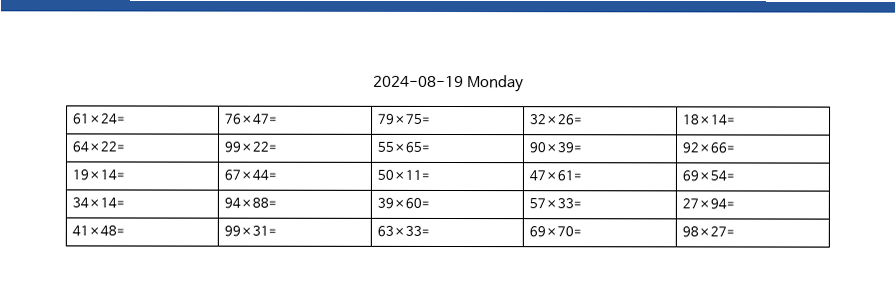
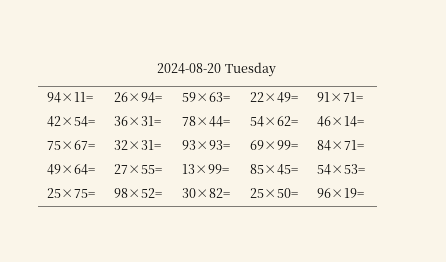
[373,75,524,93] [72,113,126,125] [224,113,278,125] [377,113,431,125] [529,114,583,126] [682,114,736,126] [71,141,125,153] [223,141,277,153] [376,141,430,153] [528,142,582,154] [681,142,735,154] [71,169,125,181] [223,169,277,181] [376,169,430,180] [528,170,582,182] [681,170,735,182] [71,197,125,209] [223,197,277,209] [376,197,430,209] [528,198,582,209] [681,198,735,210] [71,225,125,237] [223,225,277,237] [376,225,430,237] [528,226,582,238] [681,226,735,238] 2024-08-19 Monday // 61×24= | 76×47= | 79×75= | 32×26= | 18×14= // 64×22= | 99×22= | 55×65= | 90×39= | 92×66= // 19×14= | 67×44= | 50×11= | 47×61= | 69×54= // 34×14= | 94×88= | 39×60= | 57×33= | 27×94= // 41×48= | 99×31= | 63×33= | 69×70= | 98×27= -> [157,62,276,77] [47,92,94,103] [114,92,163,103] [182,92,231,102] [250,92,299,103] [317,92,364,102] [47,116,96,127] [114,116,162,126] [182,116,231,127] [250,116,299,127] [317,116,365,127] [47,140,96,150] [114,140,162,150] [182,140,231,150] [250,140,299,150] [317,140,365,151] [47,164,96,175] [114,164,163,174] [182,164,230,174] [250,164,299,175] [317,164,366,175] [47,188,96,198] [114,188,163,198] [182,188,231,198] [250,188,299,198] [317,188,365,198] 2024-08-20 Tuesday // 94×11= | 26×94= | 59×63= | 22×49= | 91×71= // 42×54= | 36×31= | 78×44= | 54×62= | 46×14= // 75×67= | 32×31= | 93×93= | 69×99= | 84×71= // 49×64= | 27×55= | 13×99= | 85×45= | 54×53= // 25×75= | 98×52= | 30×82= | 25×50= | 96×19=

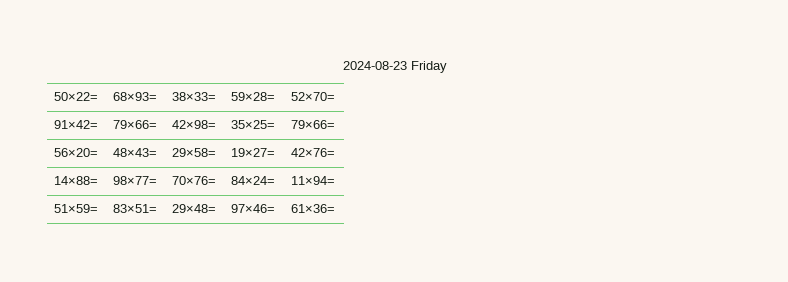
[157,62,276,77] [47,92,94,103] [114,92,163,103] [182,92,231,102] [250,92,299,103] [317,92,364,102] [47,116,96,127] [114,116,162,126] [182,116,231,127] [250,116,299,127] [317,116,365,127] [47,140,96,150] [114,140,162,150] [182,140,231,150] [250,140,299,150] [317,140,365,151] [47,164,96,175] [114,164,163,174] [182,164,230,174] [250,164,299,175] [317,164,366,175] [47,188,96,198] [114,188,163,198] [182,188,231,198] [250,188,299,198] [317,188,365,198] 2024-08-20 Tuesday // 94×11= | 26×94= | 59×63= | 22×49= | 91×71= // 42×54= | 36×31= | 78×44= | 54×62= | 46×14= // 75×67= | 32×31= | 93×93= | 69×99= | 84×71= // 49×64= | 27×55= | 13×99= | 85×45= | 54×53= // 25×75= | 98×52= | 30×82= | 25×50= | 96×19= -> [343,61,447,73] [54,92,99,101] [113,92,158,101] [172,92,217,101] [231,92,276,101] [291,92,336,101] [54,120,99,129] [113,120,158,129] [172,120,217,129] [231,120,276,129] [291,120,336,129] [54,148,99,157] [113,148,158,157] [172,148,217,157] [231,148,276,157] [291,148,336,157] [54,176,99,185] [113,176,158,185] [172,176,217,185] [231,176,276,185] [291,176,336,185] [54,204,99,213] [113,204,158,213] [172,204,217,213] [231,204,276,213] [291,204,336,213] 2024-08-23 Friday // 50×22= | 68×93= | 38×33= | 59×28= | 52×70= // 91×42= | 79×66= | 42×98= | 35×25= | 79×66= // 56×20= | 48×43= | 29×58= | 19×27= | 42×76= // 14×88= | 98×77= | 70×76= | 84×24= | 11×94= // 51×59= | 83×51= | 29×48= | 97×46= | 61×36=

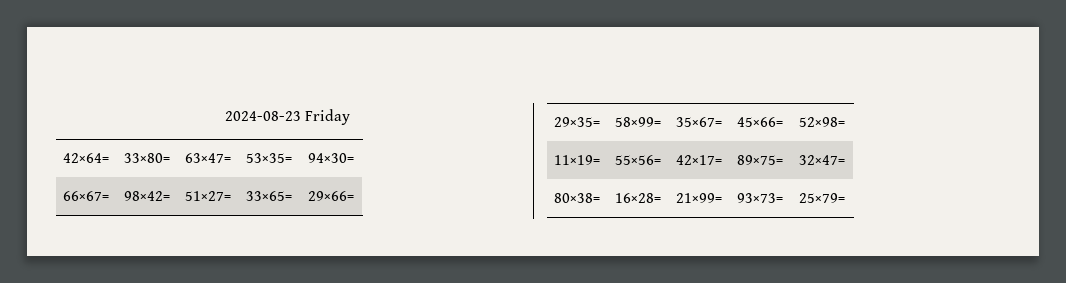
[54,92,99,101] [113,92,158,101] [172,92,217,101] [231,92,276,101] [291,92,336,101] [54,120,99,129] [113,120,158,129] [172,120,217,129] [231,120,276,129] [291,120,336,129] [54,148,99,157] [113,148,158,157] [172,148,217,157] [231,148,276,157] [291,148,336,157] [54,176,99,185] [113,176,158,185] [172,176,217,185] [231,176,276,185] [291,176,336,185] [54,204,99,213] [113,204,158,213] [172,204,217,213] [231,204,276,213] [291,204,336,213] 50×22= | 68×93= | 38×33= | 59×28= | 52×70= // 91×42= | 79×66= | 42×98= | 35×25= | 79×66= // 56×20= | 48×43= | 29×58= | 19×27= | 42×76= // 14×88= | 98×77= | 70×76= | 84×24= | 11×94= // 51×59= | 83×51= | 29×48= | 97×46= | 61×36= -> [63,153,110,163] [124,153,171,163] [185,153,232,163] [246,153,293,163] [308,153,355,163] [63,191,110,201] [124,191,171,201] [185,191,232,201] [246,191,293,201] [308,191,355,201] [554,117,601,127] [615,117,662,127] [676,117,723,127] [737,117,784,127] [799,117,846,127] [554,155,601,165] [615,155,662,165] [676,155,723,165] [737,155,784,165] [799,155,846,165] [554,193,601,203] [615,193,662,203] [676,193,723,203] [737,193,784,203] [799,193,846,203] 42×64= | 33×80= | 63×47= | 53×35= | 94×30= // 66×67= | 98×42= | 51×27= | 33×65= | 29×66= // 29×35= | 58×99= | 35×67= | 45×66= | 52×98= // 11×19= | 55×56= | 42×17= | 89×75= | 32×47= // 80×38= | 16×28= | 21×99= | 93×73= | 25×79=

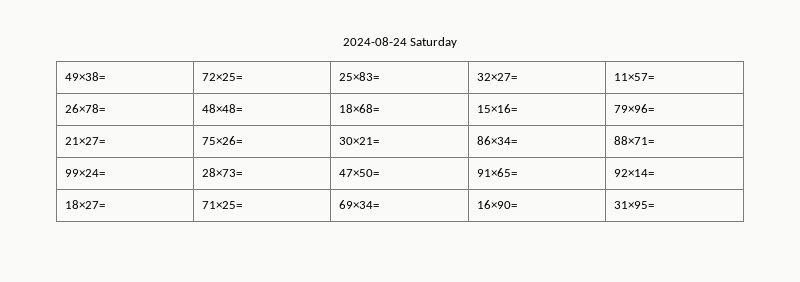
[224,109,351,125] [63,153,110,163] [124,153,171,163] [185,153,232,163] [246,153,293,163] [308,153,355,163] [63,191,110,201] [124,191,171,201] [185,191,232,201] [246,191,293,201] [308,191,355,201] [554,117,601,127] [615,117,662,127] [676,117,723,127] [737,117,784,127] [799,117,846,127] [554,155,601,165] [615,155,662,165] [676,155,723,165] [737,155,784,165] [799,155,846,165] [554,193,601,203] [615,193,662,203] [676,193,723,203] [737,193,784,203] [799,193,846,203] 2024-08-23 Friday // 42×64= | 33×80= | 63×47= | 53×35= | 94×30= // 66×67= | 98×42= | 51×27= | 33×65= | 29×66= // 29×35= | 58×99= | 35×67= | 45×66= | 52×98= // 11×19= | 55×56= | 42×17= | 89×75= | 32×47= // 80×38= | 16×28= | 21×99= | 93×73= | 25×79= -> [342,37,458,48] [65,72,106,81] [202,73,243,81] [339,72,380,81] [477,73,518,81] [614,73,655,81] [65,104,106,113] [202,104,243,113] [339,104,380,113] [477,104,518,113] [614,104,655,113] [65,137,106,145] [202,136,243,145] [339,137,380,145] [477,136,518,145] [614,136,655,145] [65,169,106,177] [202,168,243,177] [339,169,380,177] [477,168,518,177] [614,169,655,177] [65,200,106,209] [202,201,243,209] [339,200,380,209] [477,200,518,209] [614,201,655,209] 2024-08-24 Saturday // 49×38= | 72×25= | 25×83= | 32×27= | 11×57= // 26×78= | 48×48= | 18×68= | 15×16= | 79×96= // 21×27= | 75×26= | 30×21= | 86×34= | 88×71= // 99×24= | 28×73= | 47×50= | 91×65= | 92×14= // 18×27= | 71×25= | 69×34= | 16×90= | 31×95=

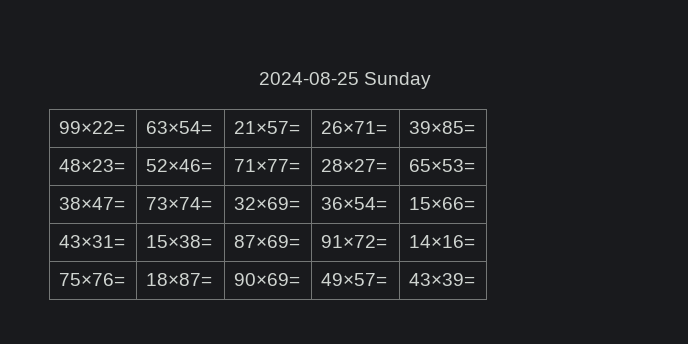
[342,37,458,48] [65,72,106,81] [202,73,243,81] [339,72,380,81] [477,73,518,81] [614,73,655,81] [65,104,106,113] [202,104,243,113] [339,104,380,113] [477,104,518,113] [614,104,655,113] [65,137,106,145] [202,136,243,145] [339,137,380,145] [477,136,518,145] [614,136,655,145] [65,169,106,177] [202,168,243,177] [339,169,380,177] [477,168,518,177] [614,169,655,177] [65,200,106,209] [202,201,243,209] [339,200,380,209] [477,200,518,209] [614,201,655,209] 2024-08-24 Saturday // 49×38= | 72×25= | 25×83= | 32×27= | 11×57= // 26×78= | 48×48= | 18×68= | 15×16= | 79×96= // 21×27= | 75×26= | 30×21= | 86×34= | 88×71= // 99×24= | 28×73= | 47×50= | 91×65= | 92×14= // 18×27= | 71×25= | 69×34= | 16×90= | 31×95= -> [258,72,432,89] [59,121,126,134] [146,121,213,134] [234,121,301,134] [321,121,388,134] [409,121,476,134] [59,159,126,172] [146,159,213,172] [234,159,301,172] [321,159,388,172] [409,159,476,172] [59,197,126,210] [146,197,213,210] [234,197,301,210] [321,197,388,210] [409,197,476,210] [59,235,126,248] [146,235,213,248] [234,235,301,248] [321,235,388,248] [409,235,476,248] [59,273,126,286] [146,273,213,286] [234,273,301,286] [321,273,388,286] [409,273,476,286] 2024-08-25 Sunday // 99×22= | 63×54= | 21×57= | 26×71= | 39×85= // 48×23= | 52×46= | 71×77= | 28×27= | 65×53= // 38×47= | 73×74= | 32×69= | 36×54= | 15×66= // 43×31= | 15×38= | 87×69= | 91×72= | 14×16= // 75×76= | 18×87= | 90×69= | 49×57= | 43×39=

